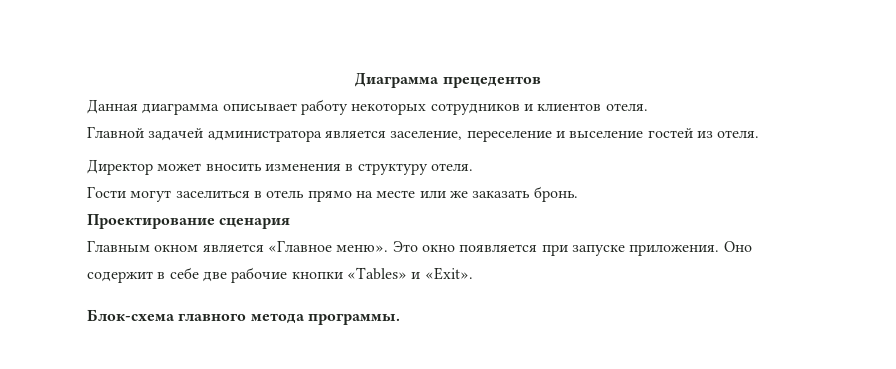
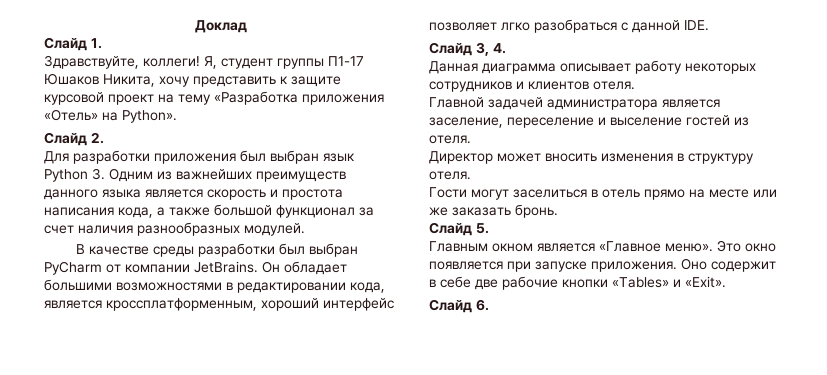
[355,73,541,88] Диаграмма прецедентов -> [195,20,247,33] [44,37,102,51] [44,55,364,69] [44,73,341,87] [44,91,384,105] [44,109,177,123] [44,132,104,146] [44,150,355,164] [44,168,346,182] [44,189,343,200] [44,204,374,218] [44,222,305,236] [76,243,359,257] [44,261,347,275] [44,279,385,293] [44,298,394,311] [429,19,709,33] [429,42,506,56] Доклад // Слайд 1. // Здравствуйте, коллеги! Я, студент группы П1-17 Юшаков Никита, хочу представить к защите курсовой проект на тему «Разработка приложения «Отель» на Python». // Слайд 2. // Для разработки приложения был выбран язык Python 3. Одним из важнейших преимуществ данного языка является скорость и простота написания кода, а также большой функционал за счет наличия разнообразных модулей. // В качестве среды разработки был выбран PyCharm от компании JetBrains. Он обладает большими возможностями в редактировании кода, является кроссплатформенным, хороший интерфейс позволяет лгко разобраться с данной IDE. // Слайд 3, 4.
[87,214,291,229] Проектирование сценария -> [429,222,489,236] Слайд 5.
[87,309,400,325] Блок-схема главного метода программы. -> [429,299,489,313] Слайд 6.

